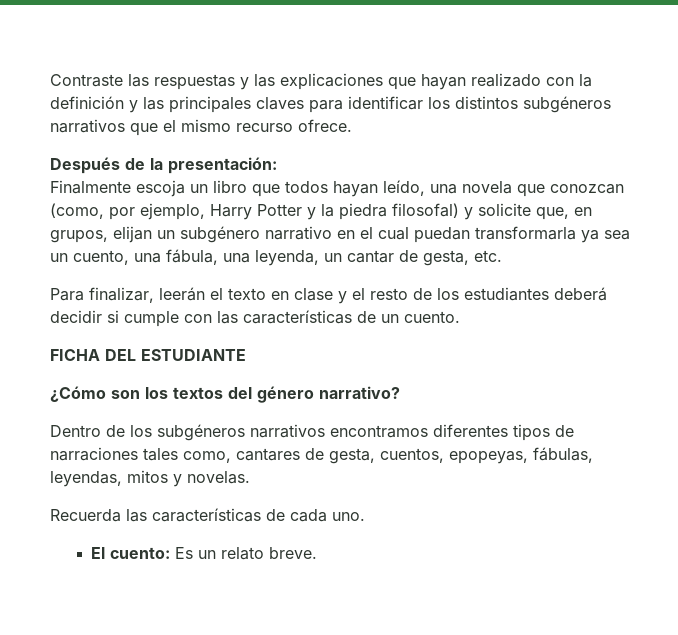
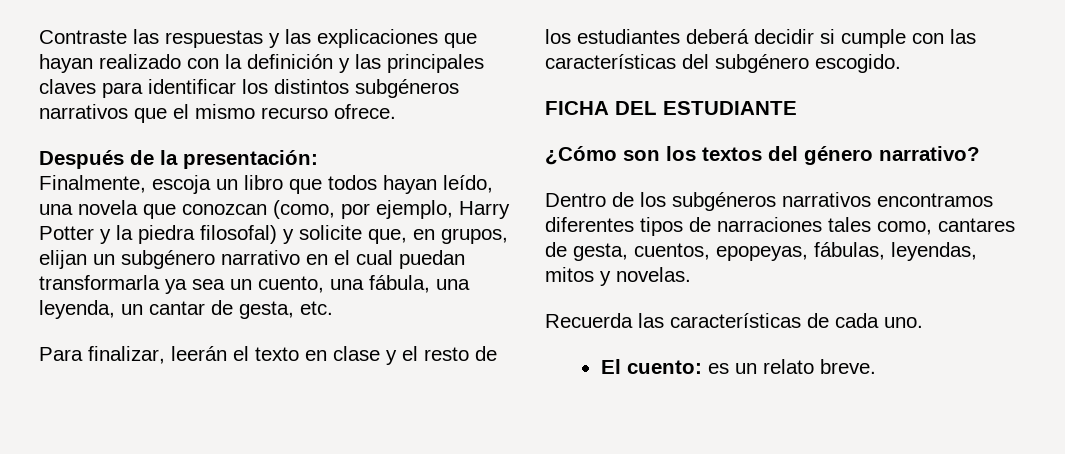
[50,180,131,194] Finalmente -> [39,175,146,193] Finalmente,
[357,311,460,323] de un cuento. -> [682,54,901,73] del subgénero escogido.
[175,547,194,559] Es -> [707,363,729,374] es

